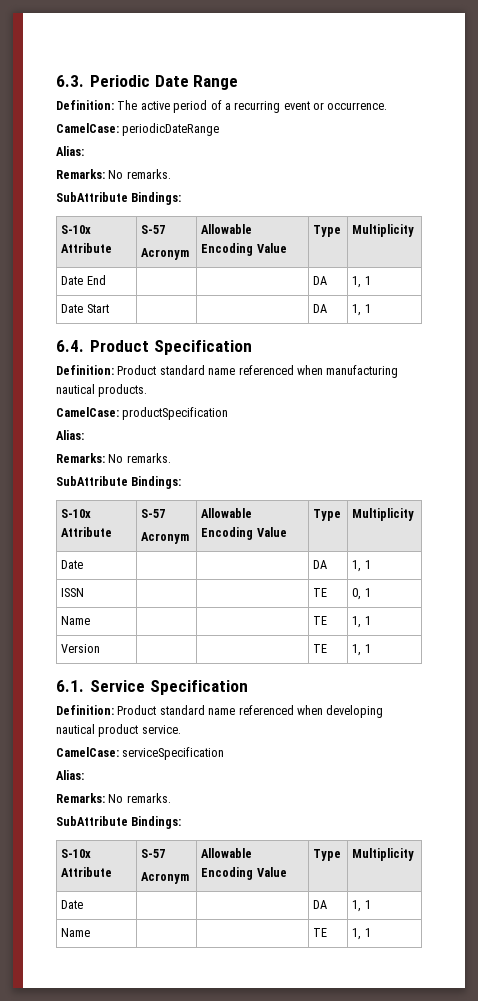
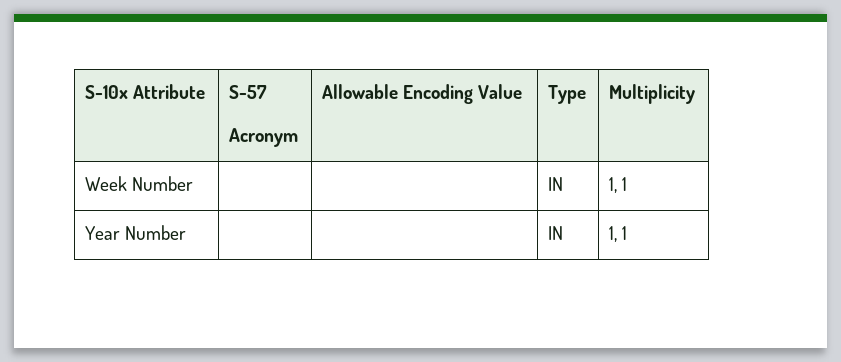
[56,75,239,90] [56,100,388,113] [56,123,220,136] [56,146,84,156] [56,169,171,179] [56,192,182,205] [61,225,92,234] [61,243,113,253] [141,225,166,234] [141,248,190,260] [201,224,253,234] [201,243,287,256] [313,225,342,237] [352,224,415,237] [61,275,106,285] [313,276,328,285] [352,276,371,288] [61,304,109,313] [313,304,328,313] [352,304,371,316] [56,340,252,355] [56,365,399,378] [56,384,148,397] [56,407,229,420] [56,430,84,440] [56,453,171,463] [56,476,182,489] [61,509,92,518] [61,527,113,537] [141,509,166,518] [141,532,190,544] [201,508,253,518] [201,527,287,540] [313,509,342,521] [352,508,415,521] [61,560,84,569] [313,560,328,569] [352,560,371,572] [61,588,85,597] [313,588,328,597] [352,588,371,600] [61,616,91,625] [313,616,328,625] [352,616,371,628] [61,644,101,653] [313,644,328,653] [352,644,371,656] [56,680,248,695] [56,705,384,718] [56,724,181,737] [56,747,225,760] [56,770,84,780] [56,793,171,803] [56,816,182,829] [61,849,92,858] [61,867,113,877] [141,849,166,858] [141,872,190,884] [201,848,253,858] [201,867,287,880] [313,849,342,861] [352,848,415,861] [61,900,84,909] [313,900,328,909] [352,900,371,912] [61,928,91,937] [313,928,328,937] [352,928,371,940] 6.3. Periodic Date Range // Definition: The active period of a recurring event or occurrence. // CamelCase: periodicDateRange // Alias: // Remarks: No remarks. // SubAttribute Bindings: // S-10x Attribute | S-57 // Acronym | Allowable Encoding Value | Type | Multiplicity // Date End | | | DA | 1, 1 // Date Start | | | DA | 1, 1 // 6.4. Product Specification // Definition: Product standard name referenced when manufacturing nautical products. // CamelCase: productSpecification // Alias: // Remarks: No remarks. // SubAttribute Bindings: // S-10x Attribute | S-57 // Acronym | Allowable Encoding Value | Type | Multiplicity // Date | | | DA | 1, 1 // ISSN | | | TE | 0, 1 // Name | | | TE | 1, 1 // Version | | | TE | 1, 1 // 6.1. Service Specification // Definition: Product standard name referenced when developing nautical product service. // CamelCase: serviceSpecification // Alias: // Remarks: No remarks. // SubAttribute Bindings: // S-10x Attribute | S-57 // Acronym | Allowable Encoding Value | Type | Multiplicity // Date | | | DA | 1, 1 // Name | | | TE | 1, 1 -> [85,84,206,99] [229,85,268,99] [229,128,299,147] [322,84,523,104] [548,85,587,104] [609,84,696,104] [85,176,194,191] [548,177,564,191] [609,177,628,193] [85,225,187,240] [548,226,564,240] [609,226,628,242] S-10x Attribute | S-57 // Acronym | Allowable Encoding Value | Type | Multiplicity // Week Number | | | IN | 1, 1 // Year Number | | | IN | 1, 1

